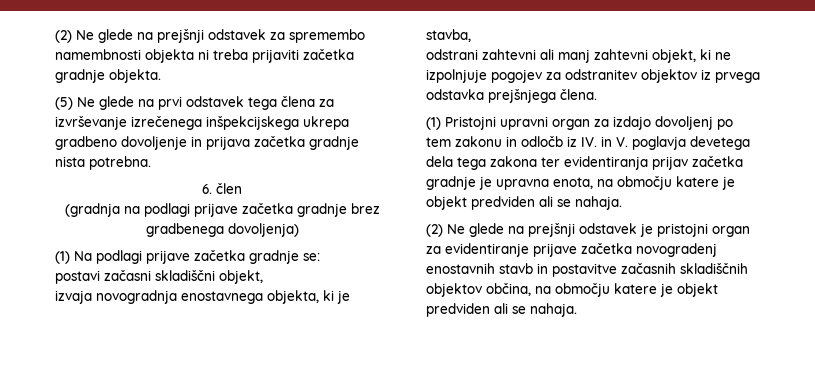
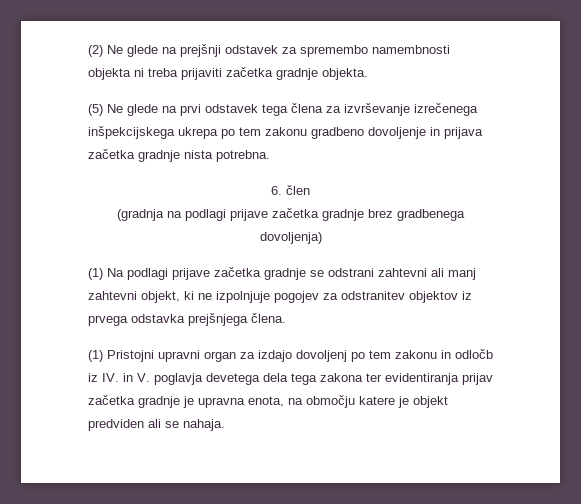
(349, 123) none -> [221,127,307,139] po tem zakonu
[303,253,320,261] [55,270,263,284] [55,290,350,304] [426,29,471,42] se: // postavi začasni skladiščni objekt, // izvaja novogradnja enostavnega objekta, ki je stavba, // -> [310,270,324,277] se
[426,223,750,237] [426,243,717,257] [426,263,748,277] [426,283,718,297] [426,303,577,317] // (2) Ne glede na prejšnji odstavek je pristojni organ za evidentiranje prijave začetka novogradenj enostavnih stavb in postavitve začasnih skladiščnih objektov občina, na območju katere je objekt predviden ali se nahaja. -> (225, 425) none

